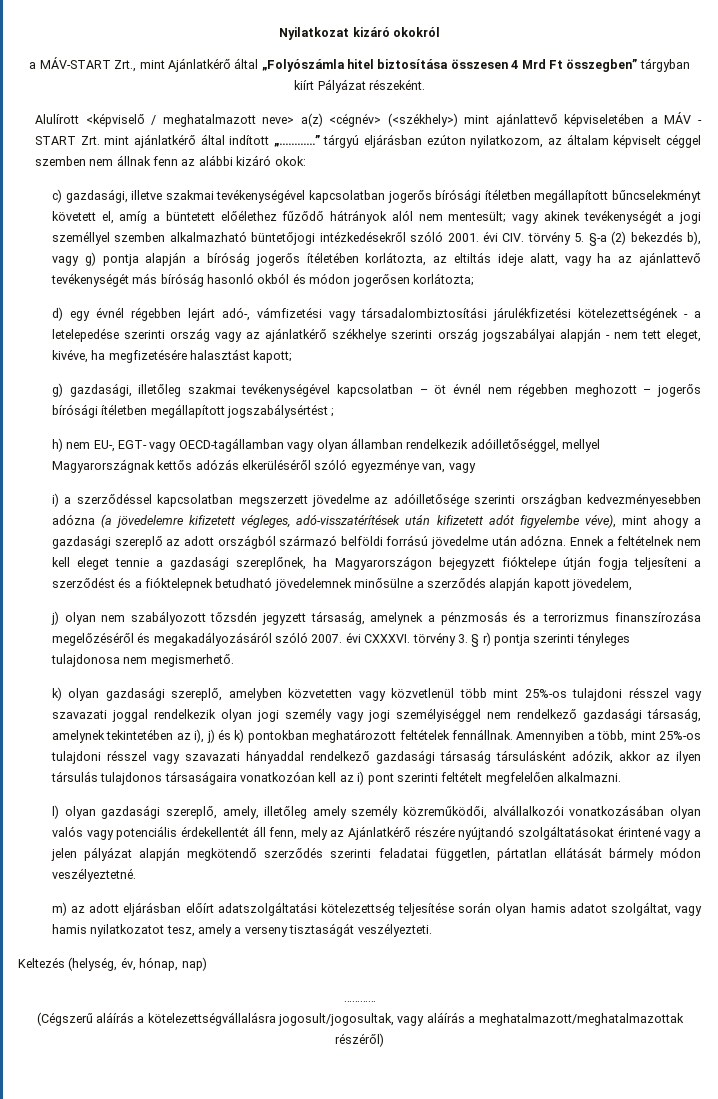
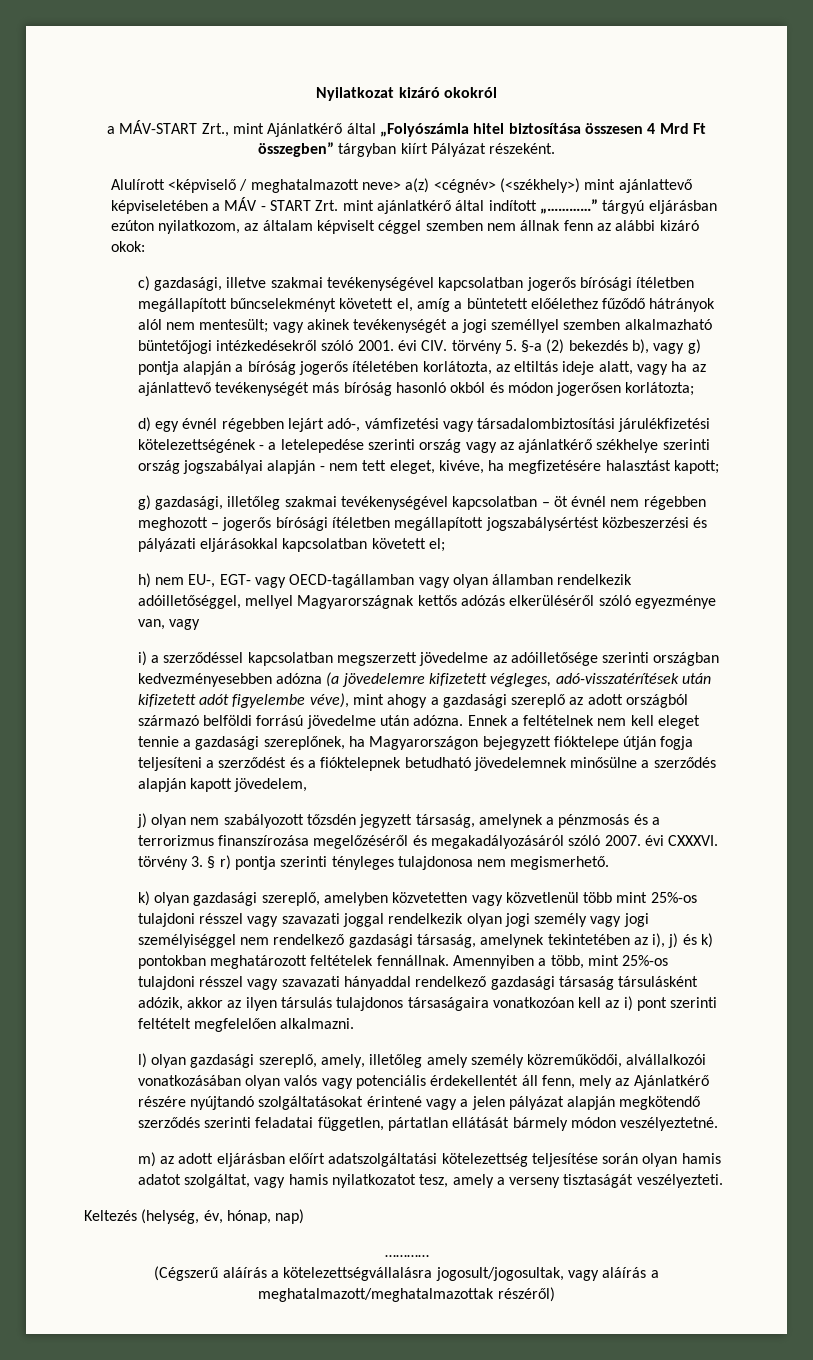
[331,408,335,417] ; -> [601,517,708,528] [137,538,445,552] közbeszerzési és pályázati eljárásokkal kapcsolatban követett el;

